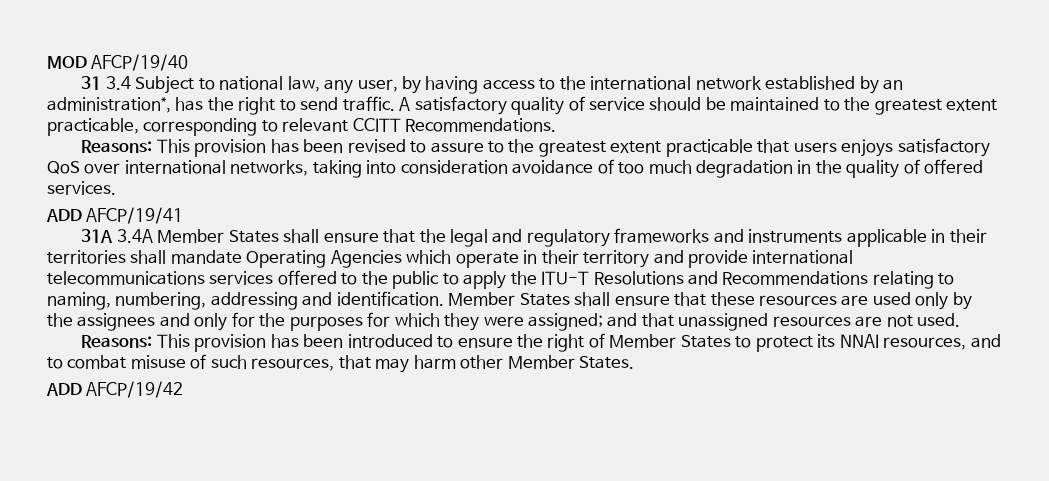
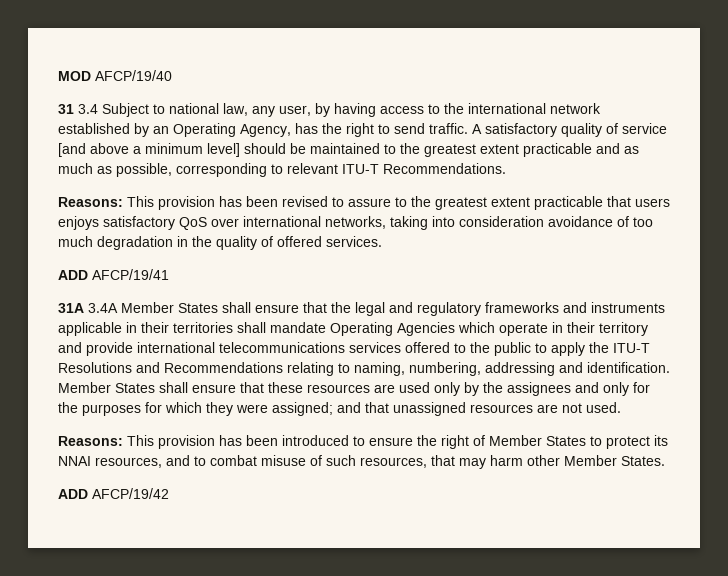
[47,97,171,113] administration*, -> [173,123,291,137] Operating Agency,
(646, 104) none -> [58,143,240,157] [and above a minimum level]
[47,118,139,136] practicable, -> [523,143,639,157] [58,163,172,177] practicable and as much as possible,
[352,118,401,132] CCITT -> [342,164,379,174] ITU-T

